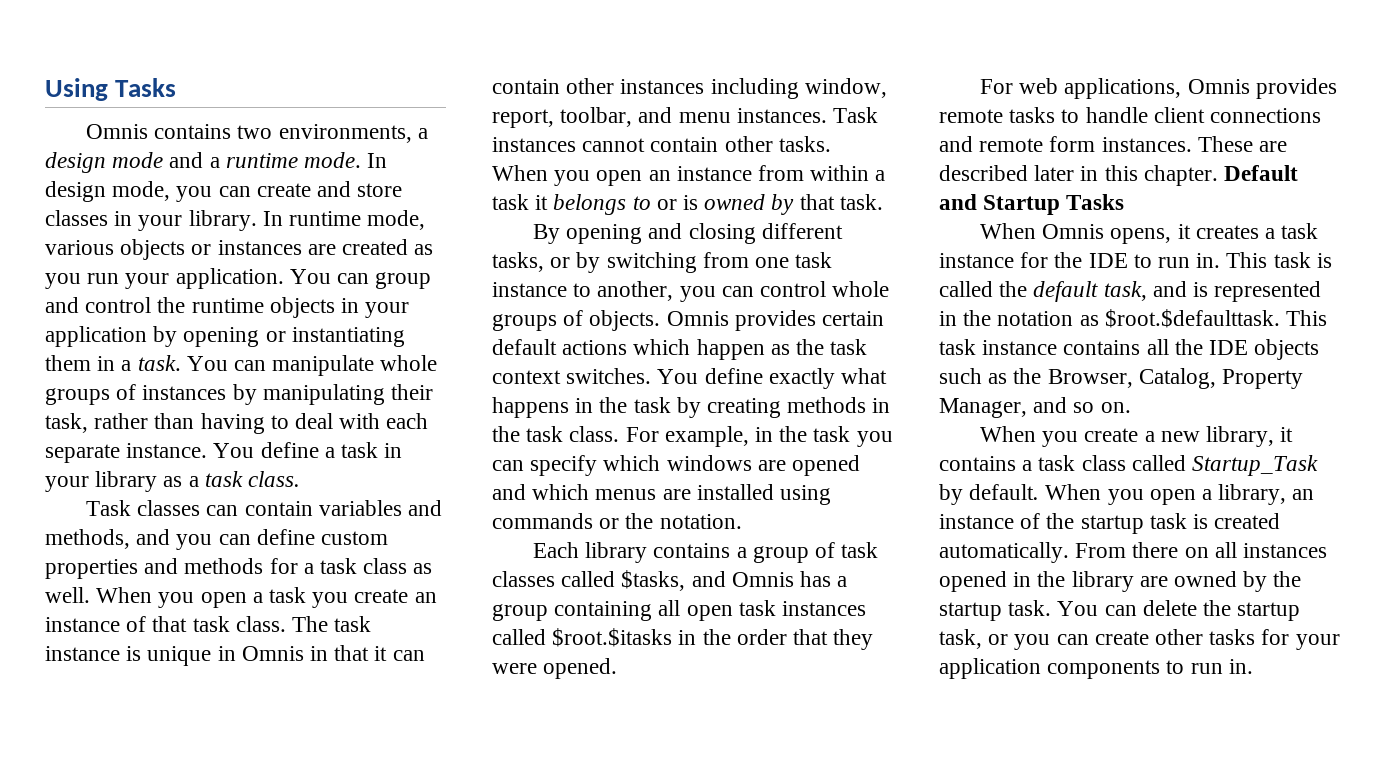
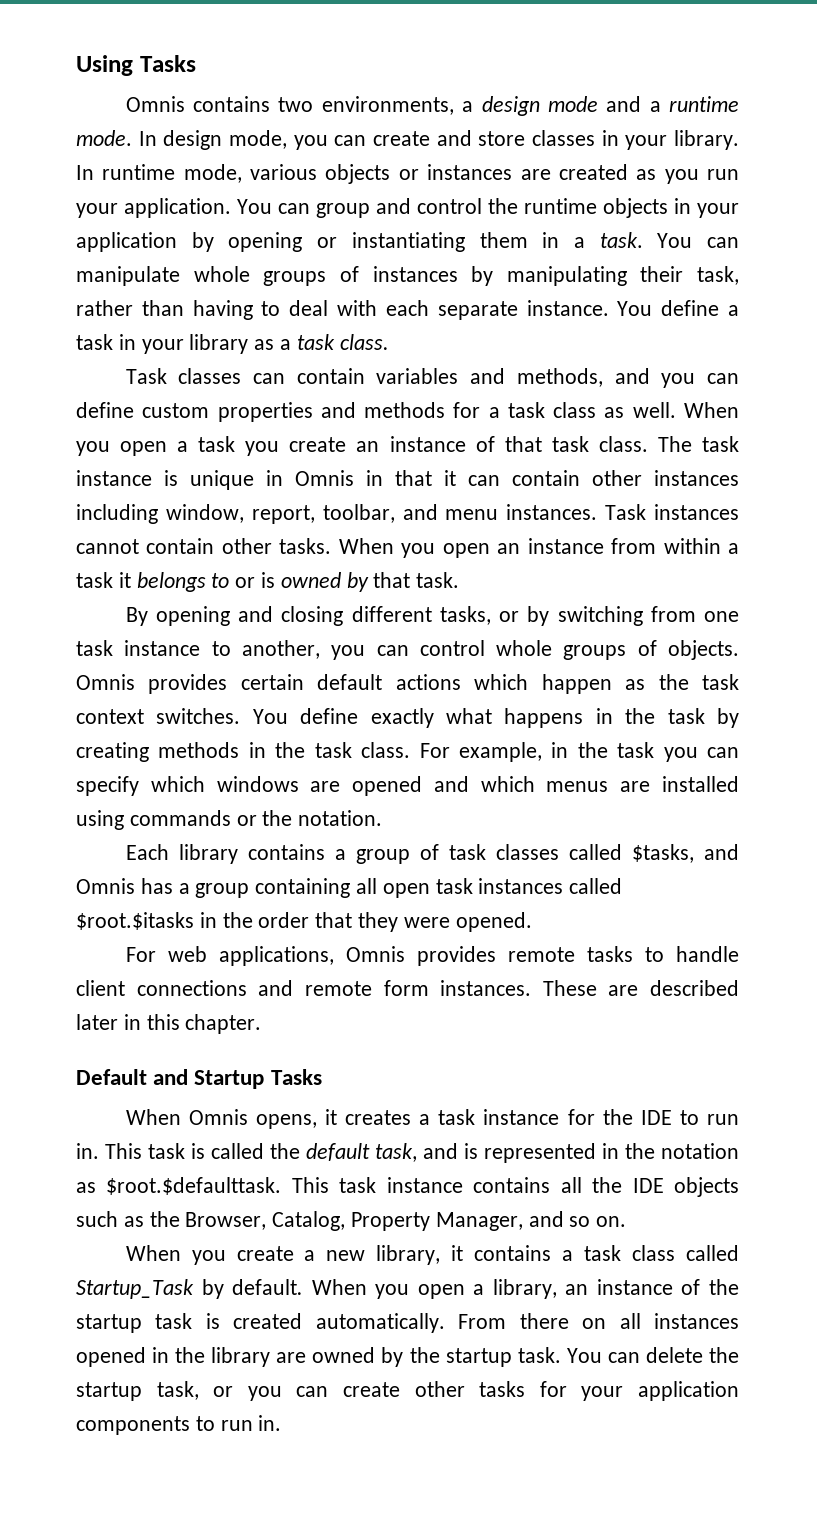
(1218, 175) none -> (262, 1024) //

